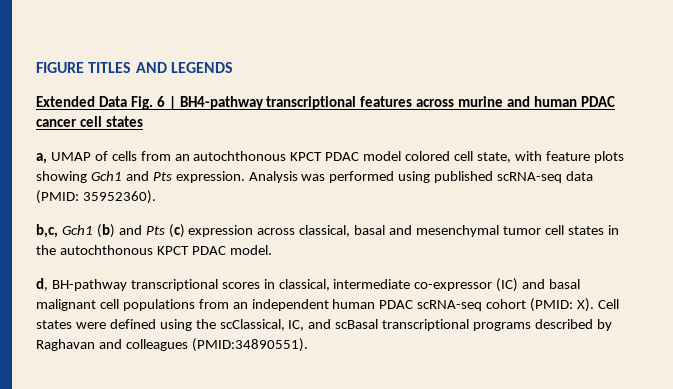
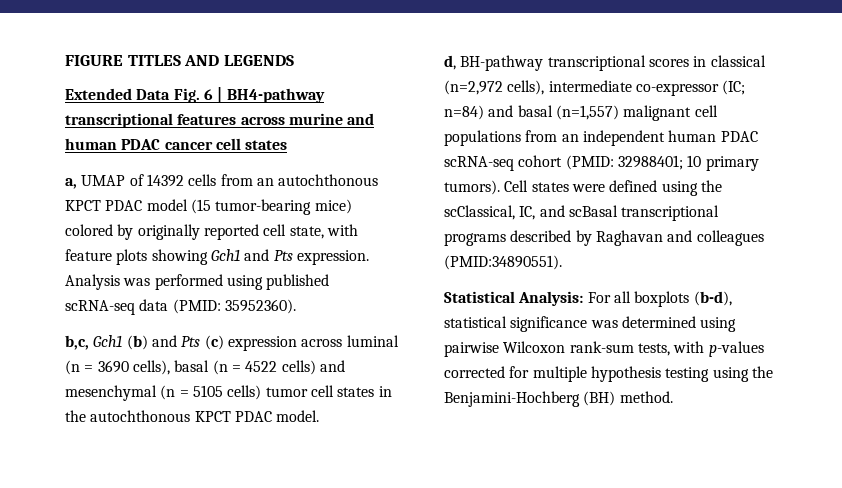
(108, 156) none -> [146,174,184,187] 14392
[405,151,451,161] colored -> [190,199,352,215] [65,224,259,240] (15 tumor-bearing mice) colored by originally reported
[299,225,500,237] classical, basal and mesenchymal -> [346,335,399,347] [65,360,345,375] [65,385,262,401] luminal (n = 3690 cells), basal (n = 4522 cells) and mesenchymal (n = 5105 cells)
[278,278,519,292] classical, intermediate co-expressor (IC) -> [710,55,766,67] [444,80,746,96] [444,105,484,120] classical (n=2,972 cells), intermediate co-expressor (IC; n=84)
(581, 284) none -> [555,105,619,120] (n=1,557)
[577,298,595,312] X). -> [617,155,759,171] [444,180,500,195] 32988401; 10 primary tumors).
(308, 345) none -> [444,291,732,307] [444,316,737,332] [444,341,764,357] [444,366,773,382] [444,391,673,407] // Statistical Analysis: For all boxplots (b-d), statistical significance was determined using pairwise Wilcoxon rank-sum tests, with p-values corrected for multiple hypothesis testing using the Benjamini-Hochberg (BH) method.

